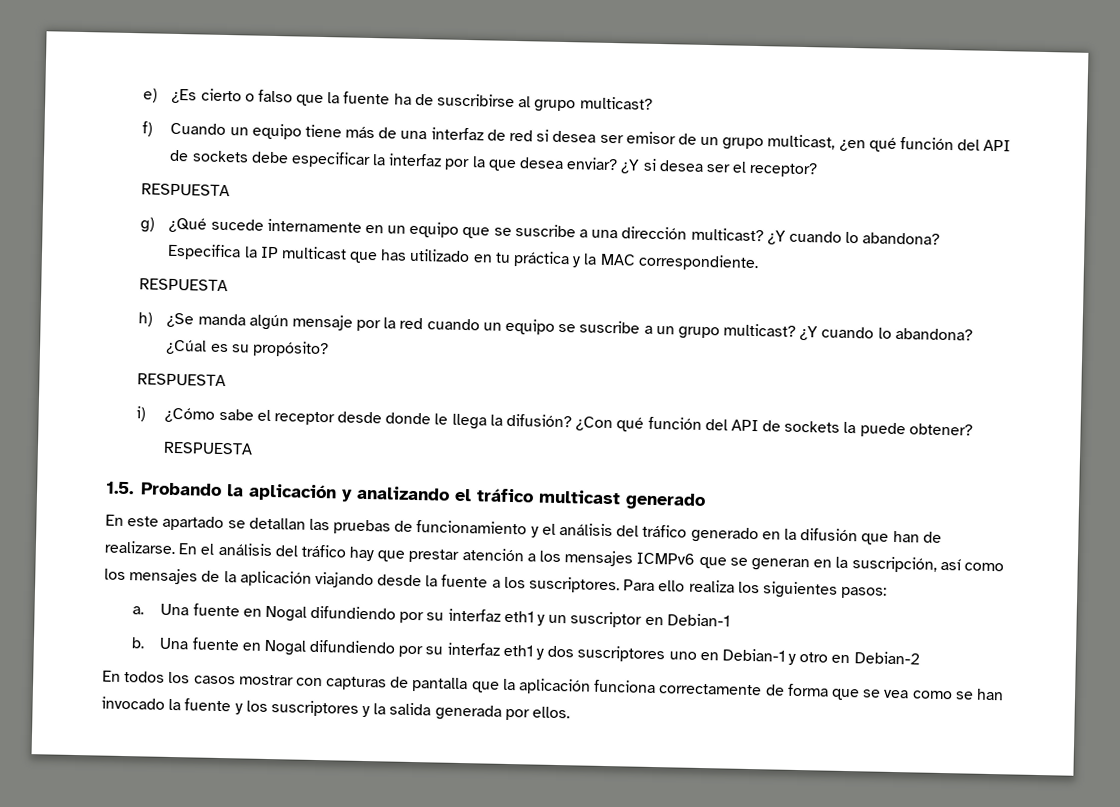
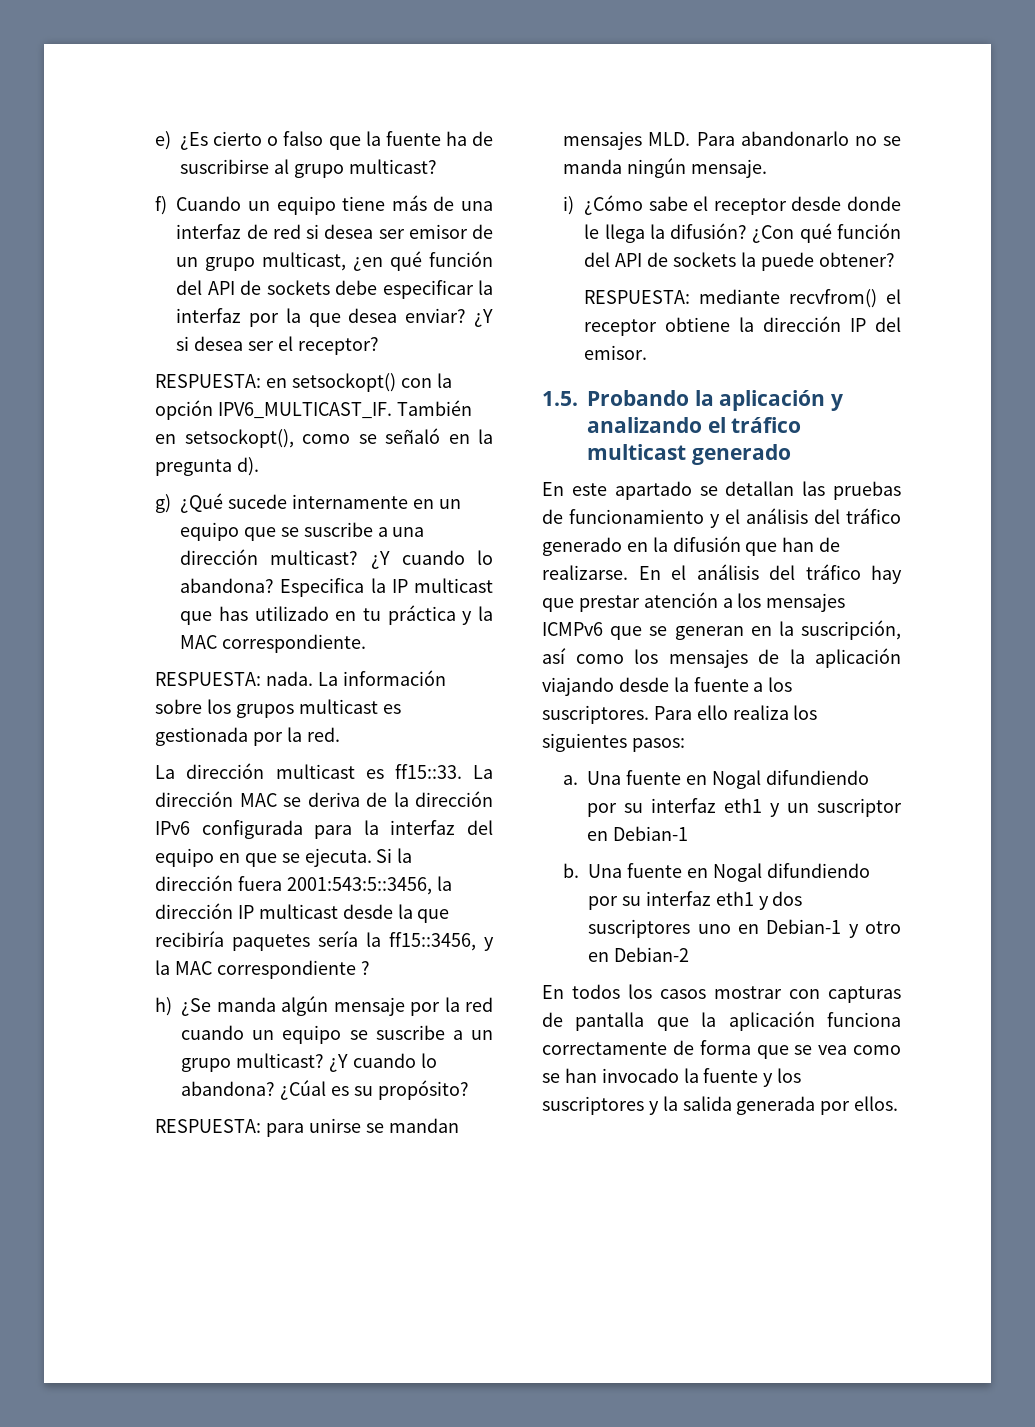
[140,183,230,197] RESPUESTA -> [155,373,452,392] [155,400,472,420] [155,428,494,448] [155,457,260,476] RESPUESTA: en setsockopt() con la opción IPV6_MULTICAST_IF. También en setsockopt(), como se señaló en la pregunta d).
[138,278,228,292] RESPUESTA -> [155,670,446,686] [155,699,401,718] [155,727,340,746] [155,763,493,779] [155,791,494,807] [155,820,493,839] [155,848,413,867] [155,875,452,895] [155,903,450,923] [155,931,494,951] [155,960,370,979] RESPUESTA: nada. La información sobre los grupos multicast es gestionada por la red. // La dirección multicast es ff15::33. La dirección MAC se deriva de la dirección IPv6 configurada para la interfaz del equipo en que se ejecuta. Si la dirección fuera 2001:543:5::3456, la dirección IP multicast desde la que recibiría paquetes sería la ff15::3456, y la MAC correspondiente ?
[136,373,226,387] RESPUESTA -> [155,1118,459,1137] [563,131,901,150] [563,158,767,178] RESPUESTA: para unirse se mandan mensajes MLD. Para abandonarlo no se manda ningún mensaje.
[163,441,254,455] RESPUESTA -> [584,289,901,308] [584,316,901,336] [584,345,648,360] RESPUESTA: mediante recvfrom() el receptor obtiene la dirección IP del emisor.

